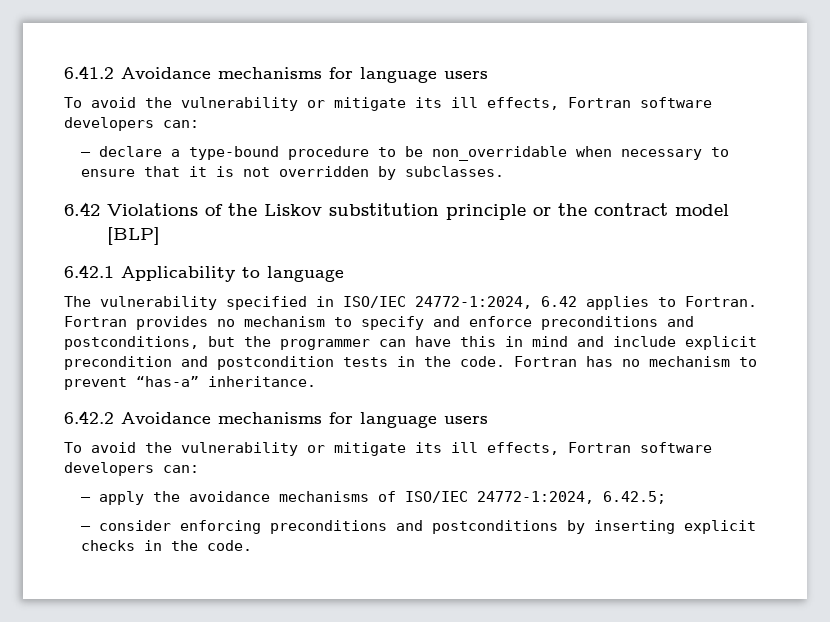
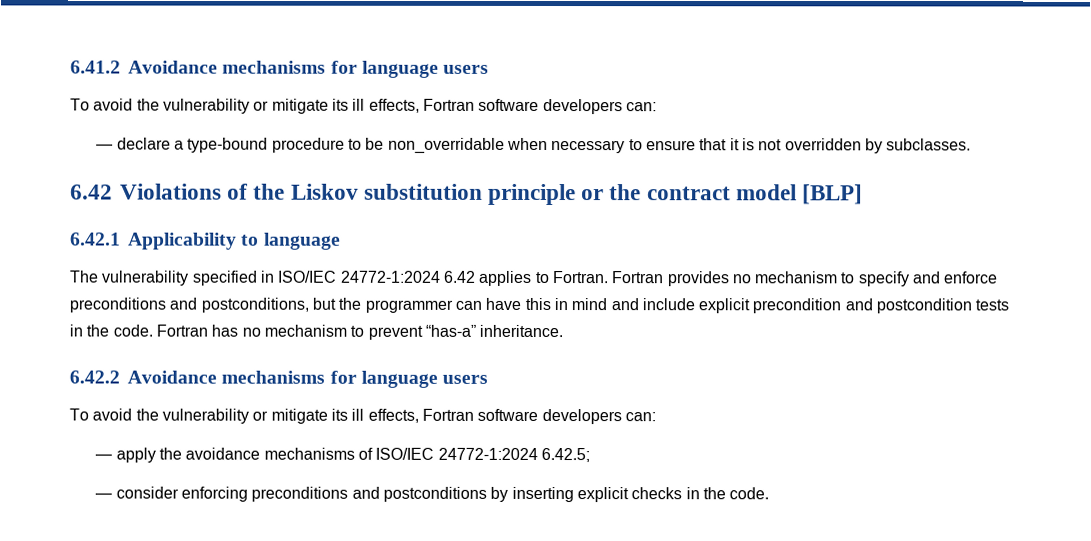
[415,296,532,309] 24772-1:2024, -> [339,270,440,283] 24772-1:2024
[477,491,595,504] 24772-1:2024, -> [437,447,538,460] 24772-1:2024

